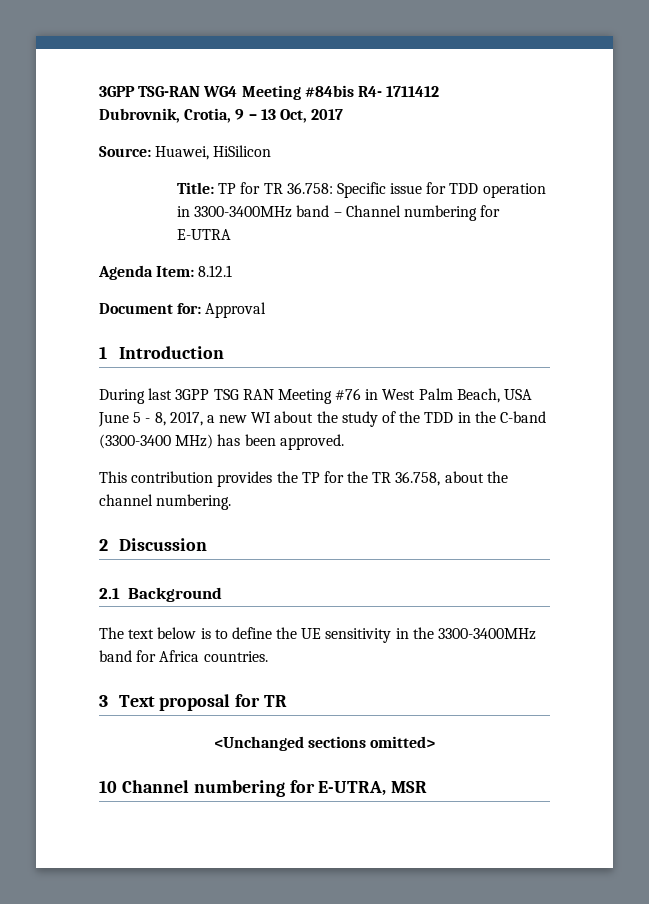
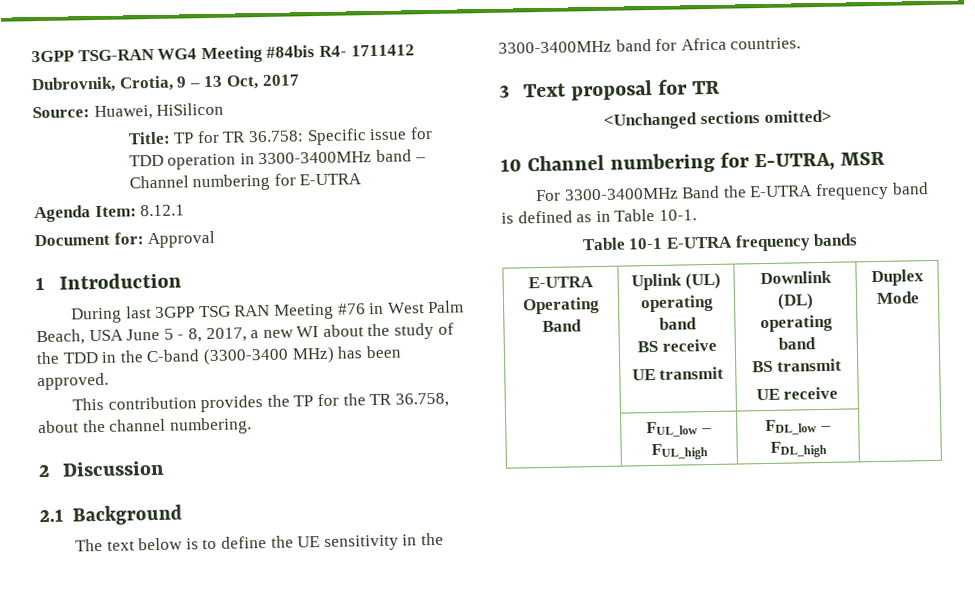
(428, 787) none -> [535,182,929,202] [501,208,697,224] [581,233,859,252] [528,276,594,289] [522,296,600,315] [542,319,582,333] [631,272,721,291] [639,294,714,313] [658,317,697,330] [637,338,717,353] [631,366,725,381] [759,270,832,285] [777,293,814,310] [759,314,833,333] [777,337,816,350] [752,358,842,373] [755,386,839,401] [870,269,924,287] [875,291,920,305] [646,421,712,438] [650,443,708,461] [765,419,831,436] [769,440,827,458] // For 3300-3400MHz Band the E-UTRA frequency band is defined as in Table 10-1. // Table 10-1 E-UTRA frequency bands // E-UTRA Operating Band | Uplink (UL) operating band // BS receive // UE transmit | Downlink (DL) operating band // BS transmit // UE receive | Duplex Mode // | FUL_low – FUL_high | FDL_low – FDL_high |

